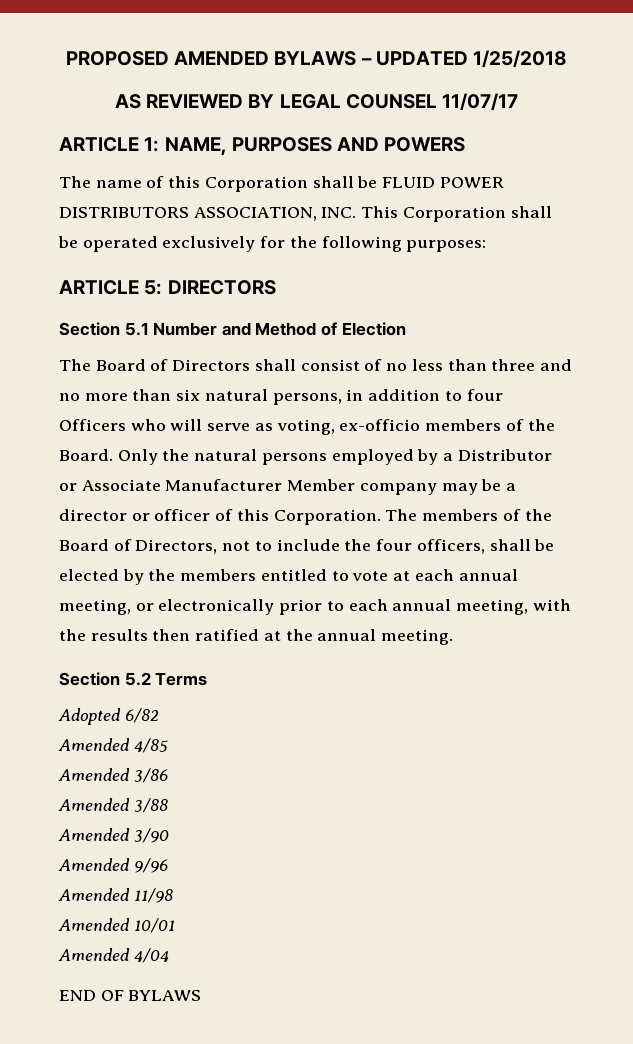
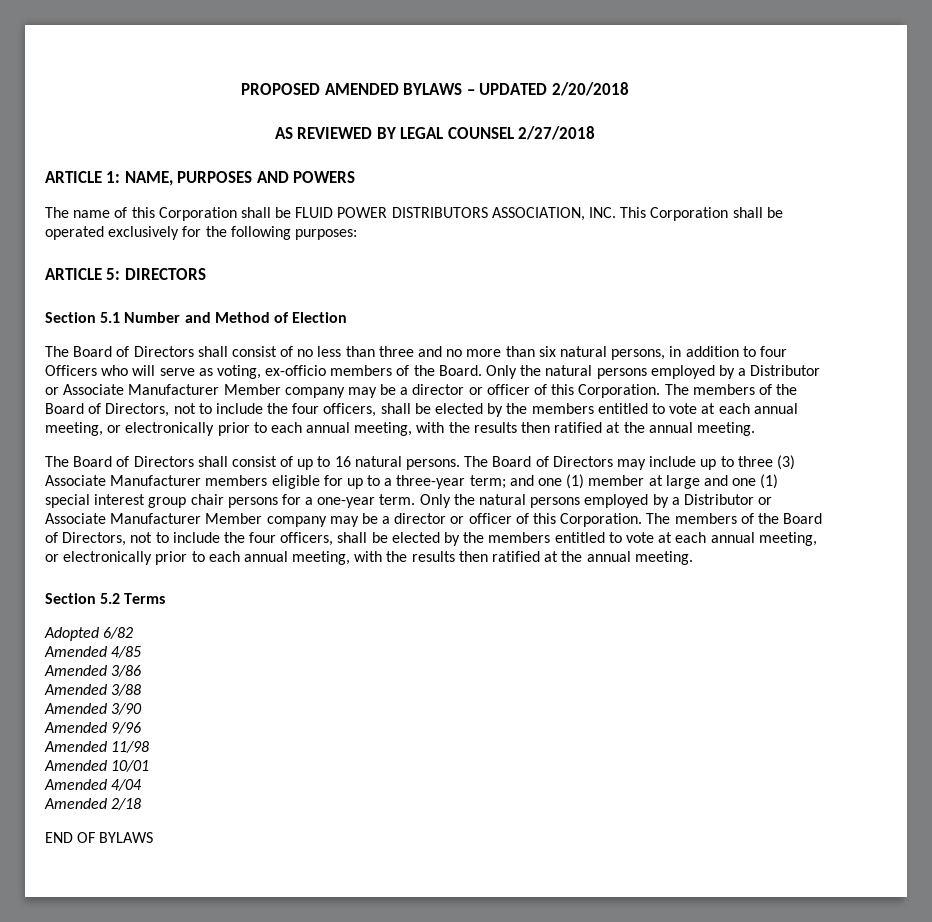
[473,50,568,68] 1/25/2018 -> [551,82,629,96] 2/20/2018
[442,93,519,111] 11/07/17 -> [518,126,596,140] 2/27/2018
(454, 637) none -> [45,455,795,470] [45,474,779,489] [45,494,773,508] [45,513,823,527] [45,532,817,546] [45,551,693,565] // The Board of Directors shall consist of up to 16 natural persons. The Board of Directors may include up to three (3) Associate Manufacturer members eligible for up to a three-year term; and one (1) member at large and one (1) special interest group chair persons for a one-year term. Only the natural persons employed by a Distributor or Associate Manufacturer Member company may be a director or officer of this Corporation. The members of the Board of Directors, not to include the four officers, shall be elected by the members entitled to vote at each annual meeting, or electronically prior to each annual meeting, with the results then ratified at the annual meeting.
(169, 955) none -> [44,798,142,810] // Amended 2/18

